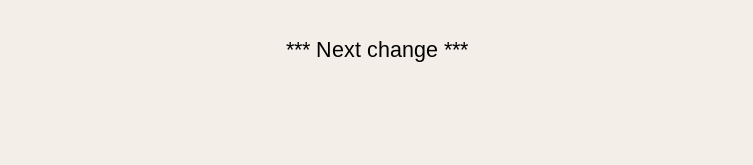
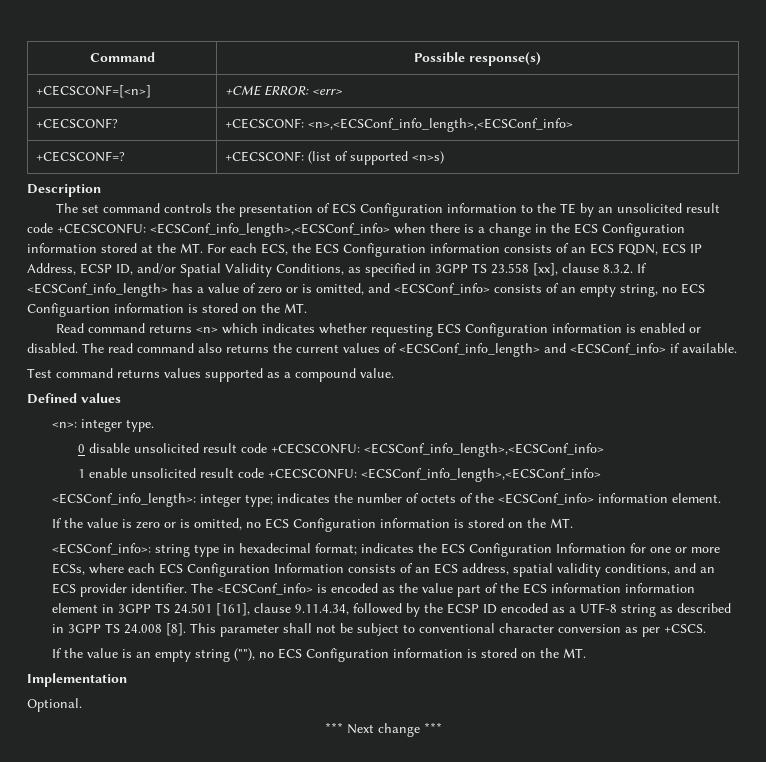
(285, 49) none -> [89,52,155,62] [414,52,541,66] [36,85,152,98] [225,85,343,96] [36,118,119,129] [225,118,574,132] [36,151,126,162] [225,151,445,165] [27,184,101,197] [56,203,721,217] [27,223,685,237] [27,243,702,257] [27,263,647,277] [27,283,705,297] [27,303,307,317] [56,323,702,337] [27,343,737,357] [27,368,394,382] [27,393,121,404] [52,419,155,432] [77,443,604,457] [77,468,601,482] [52,493,722,507] [52,518,574,532] [52,543,721,557] [52,563,716,577] [52,583,696,597] [52,603,732,617] [52,623,707,637] [52,648,587,662] [27,673,127,687] [27,698,82,712] Command | Possible response(s) // +CECSCONF=[<n>] | +CME ERROR: <err> // +CECSCONF? | +CECSCONF: <n>,<ECSConf_info_length>,<ECSConf_info> // +CECSCONF=? | +CECSCONF: (list of supported <n>s) // Description // The set command controls the presentation of ECS Configuration information to the TE by an unsolicited result code +CECSCONFU: <ECSConf_info_length>,<ECSConf_info> when there is a change in the ECS Configuration information stored at the MT. For each ECS, the ECS Configuration information consists of an ECS FQDN, ECS IP Address, ECSP ID, and/or Spatial Validity Conditions, as specified in 3GPP TS 23.558 [xx], clause 8.3.2. If <ECSConf_info_length> has a value of zero or is omitted, and <ECSConf_info> consists of an empty string, no ECS Configuartion information is stored on the MT. // Read command returns <n> which indicates whether requesting ECS Configuration information is enabled or disabled. The read command also returns the current values of <ECSConf_info_length> and <ECSConf_info> if available. // Test command returns values supported as a compound value. // Defined values // <n>: integer type. // 0 disable unsolicited result code +CECSCONFU: <ECSConf_info_length>,<ECSConf_info> // 1 enable unsolicited result code +CECSCONFU: <ECSConf_info_length>,<ECSConf_info> // <ECSConf_info_length>: integer type; indicates the number of octets of the <ECSConf_info> information element. // If the value is zero or is omitted, no ECS Configuration information is stored on the MT. // <ECSConf_info>: string type in hexadecimal format; indicates the ECS Configuration Information for one or more ECSs, where each ECS Configuration Information consists of an ECS address, spatial validity conditions, and an ECS provider identifier. The <ECSConf_info> is encoded as the value part of the ECS information information element in 3GPP TS 24.501 [161], clause 9.11.4.34, followed by the ECSP ID encoded as a UTF-8 string as described in 3GPP TS 24.008 [8]. This parameter shall not be subject to conventional character conversion as per +CSCS. // If the value is an empty string (""), no ECS Configuration information is stored on the MT. // Implementation // Optional. //

